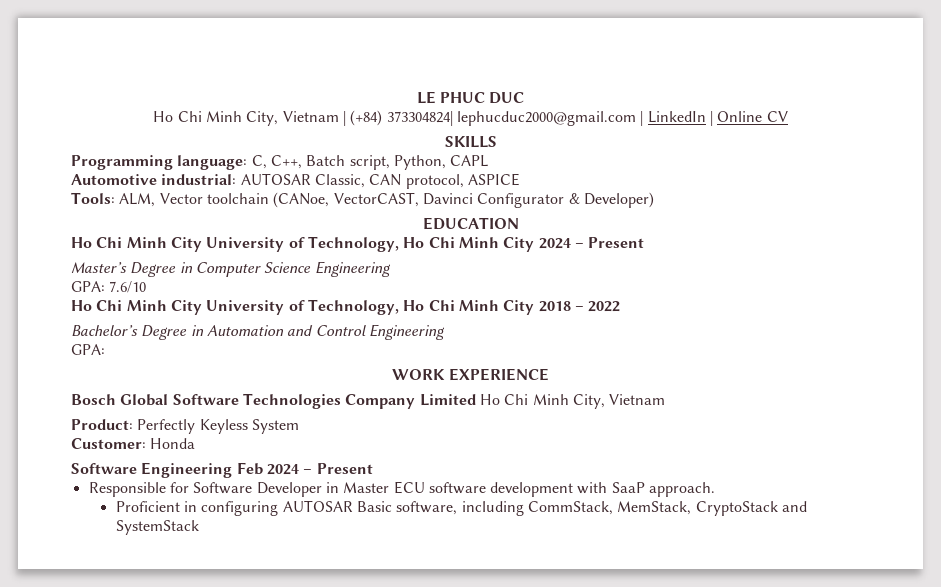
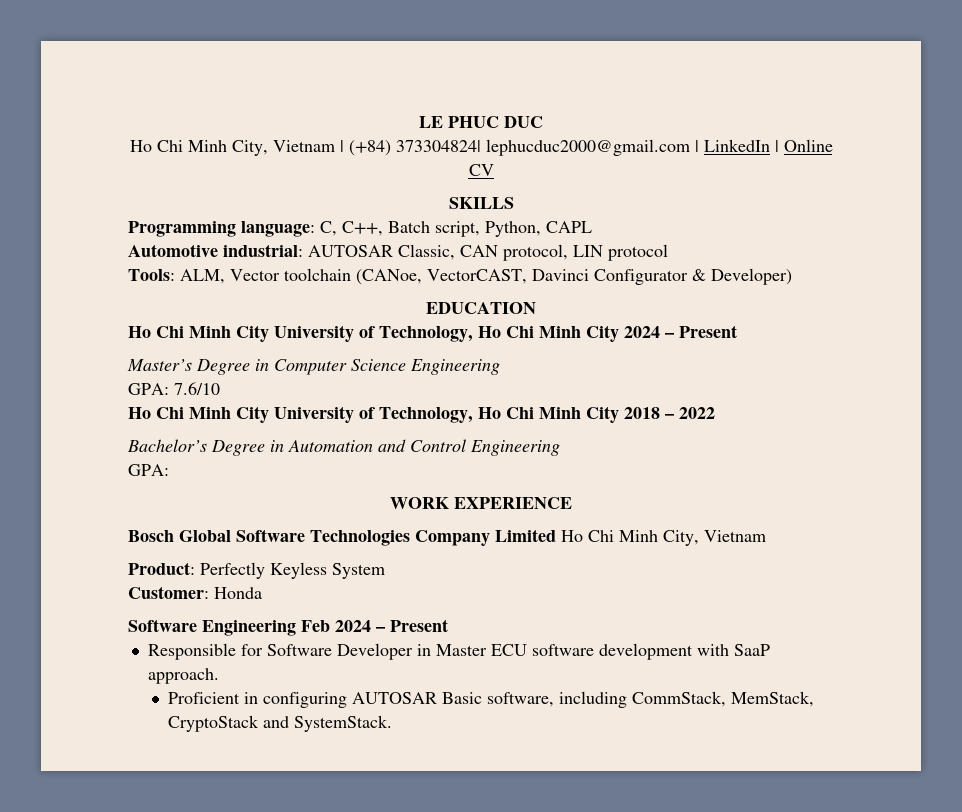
[467,173,520,186] ASPICE -> [573,244,668,261] LIN protocol
[115,520,199,535] SystemStack -> [294,715,393,732] SystemStack.

